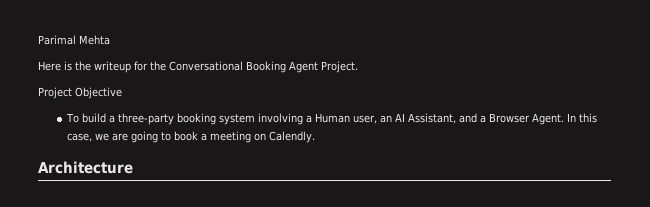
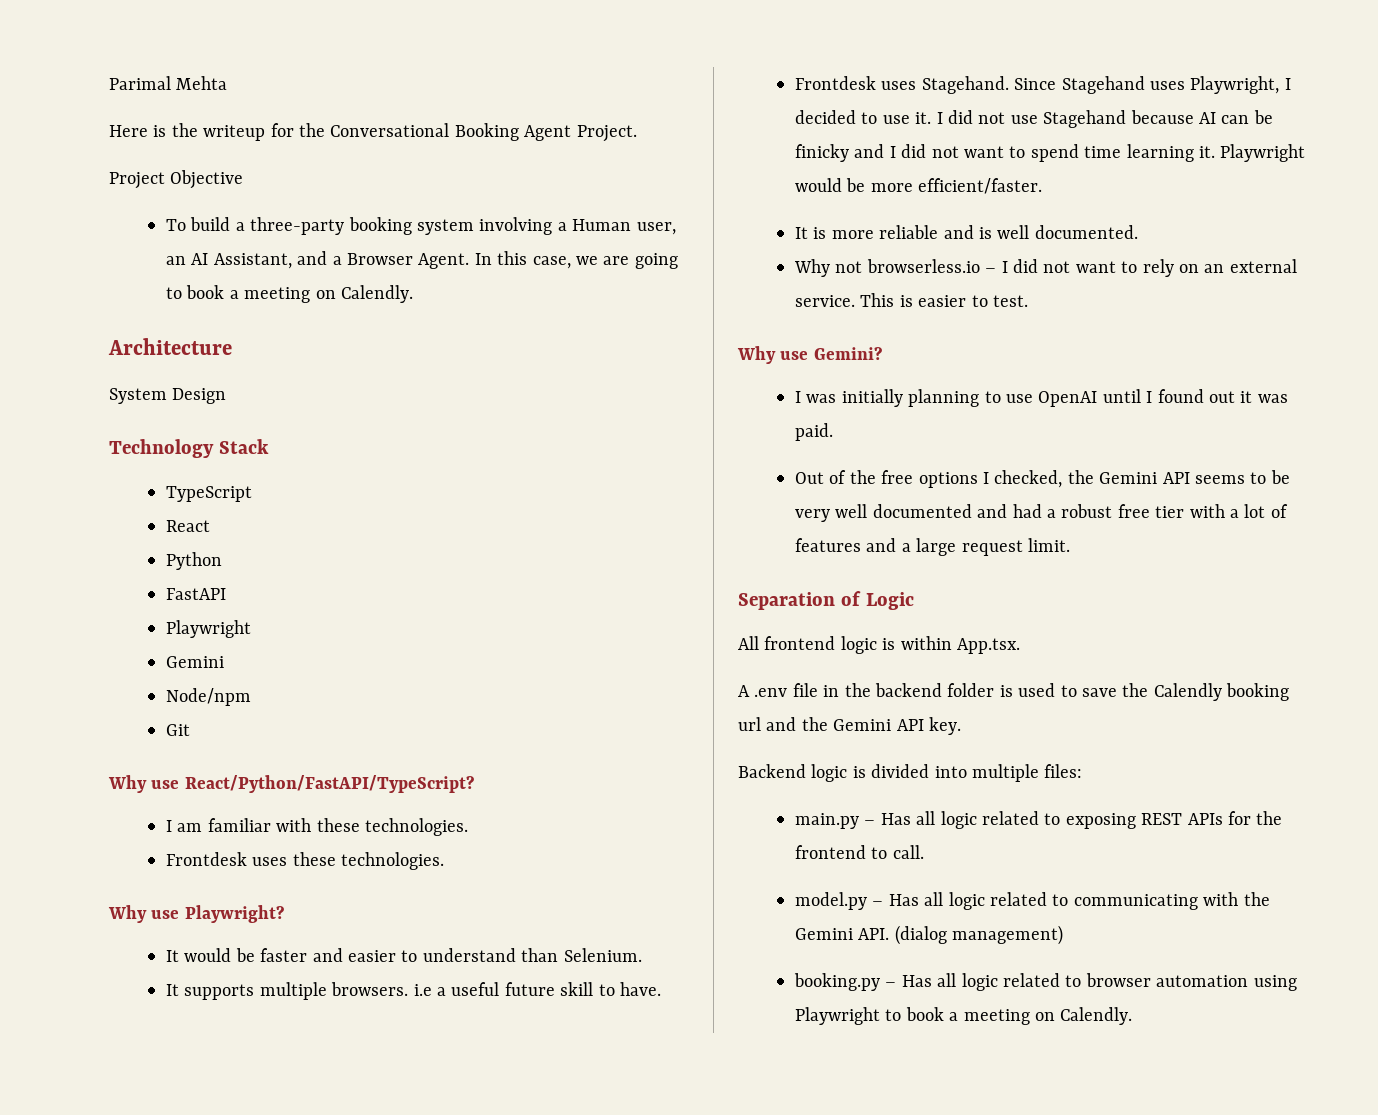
(133, 167) none -> [109,388,227,404] [109,439,269,458] [165,486,252,502] [165,520,210,532] [165,552,222,570] [165,588,226,600] [165,620,251,638] [165,656,224,668] [165,688,251,706] [165,724,190,736] [108,775,474,793] [165,818,468,836] [165,852,445,870] [108,905,284,923] [165,948,642,962] [165,982,661,1000] [794,76,1291,94] [794,110,1273,128] [794,144,1306,162] [794,178,1043,194] [794,225,1138,239] [793,259,1297,277] [794,293,1028,307] [737,346,882,364] [794,389,1288,407] [794,423,833,441] [794,470,1290,488] [794,504,1288,522] [794,538,1070,556] [738,591,914,610] [738,636,1020,654] [738,683,1290,701] [738,717,961,735] [738,764,1083,782] [794,811,1283,829] [794,845,924,859] [794,892,1270,910] [794,925,1064,945] [793,973,1297,991] [794,1007,1133,1025] // System Design // Technology Stack // TypeScript // React // Python // FastAPI // Playwright // Gemini // Node/npm // Git // Why use React/Python/FastAPI/TypeScript? // I am familiar with these technologies. // Frontdesk uses these technologies. // Why use Playwright? // It would be faster and easier to understand than Selenium. // It supports multiple browsers. i.e a useful future skill to have. // Frontdesk uses Stagehand. Since Stagehand uses Playwright, I decided to use it. I did not use Stagehand because AI can be finicky and I did not want to spend time learning it. Playwright would be more efficient/faster. // It is more reliable and is well documented. // Why not browserless.io – I did not want to rely on an external service. This is easier to test. // Why use Gemini? // I was initially planning to use OpenAI until I found out it was paid. // Out of the free options I checked, the Gemini API seems to be very well documented and had a robust free tier with a lot of features and a large request limit. // Separation of Logic // All frontend logic is within App.tsx. // A .env file in the backend folder is used to save the Calendly booking url and the Gemini API key. // Backend logic is divided into multiple files: // main.py – Has all logic related to exposing REST APIs for the frontend to call. // model.py – Has all logic related to communicating with the Gemini API. (dialog management) // booking.py – Has all logic related to browser automation using Playwright to book a meeting on Calendly.

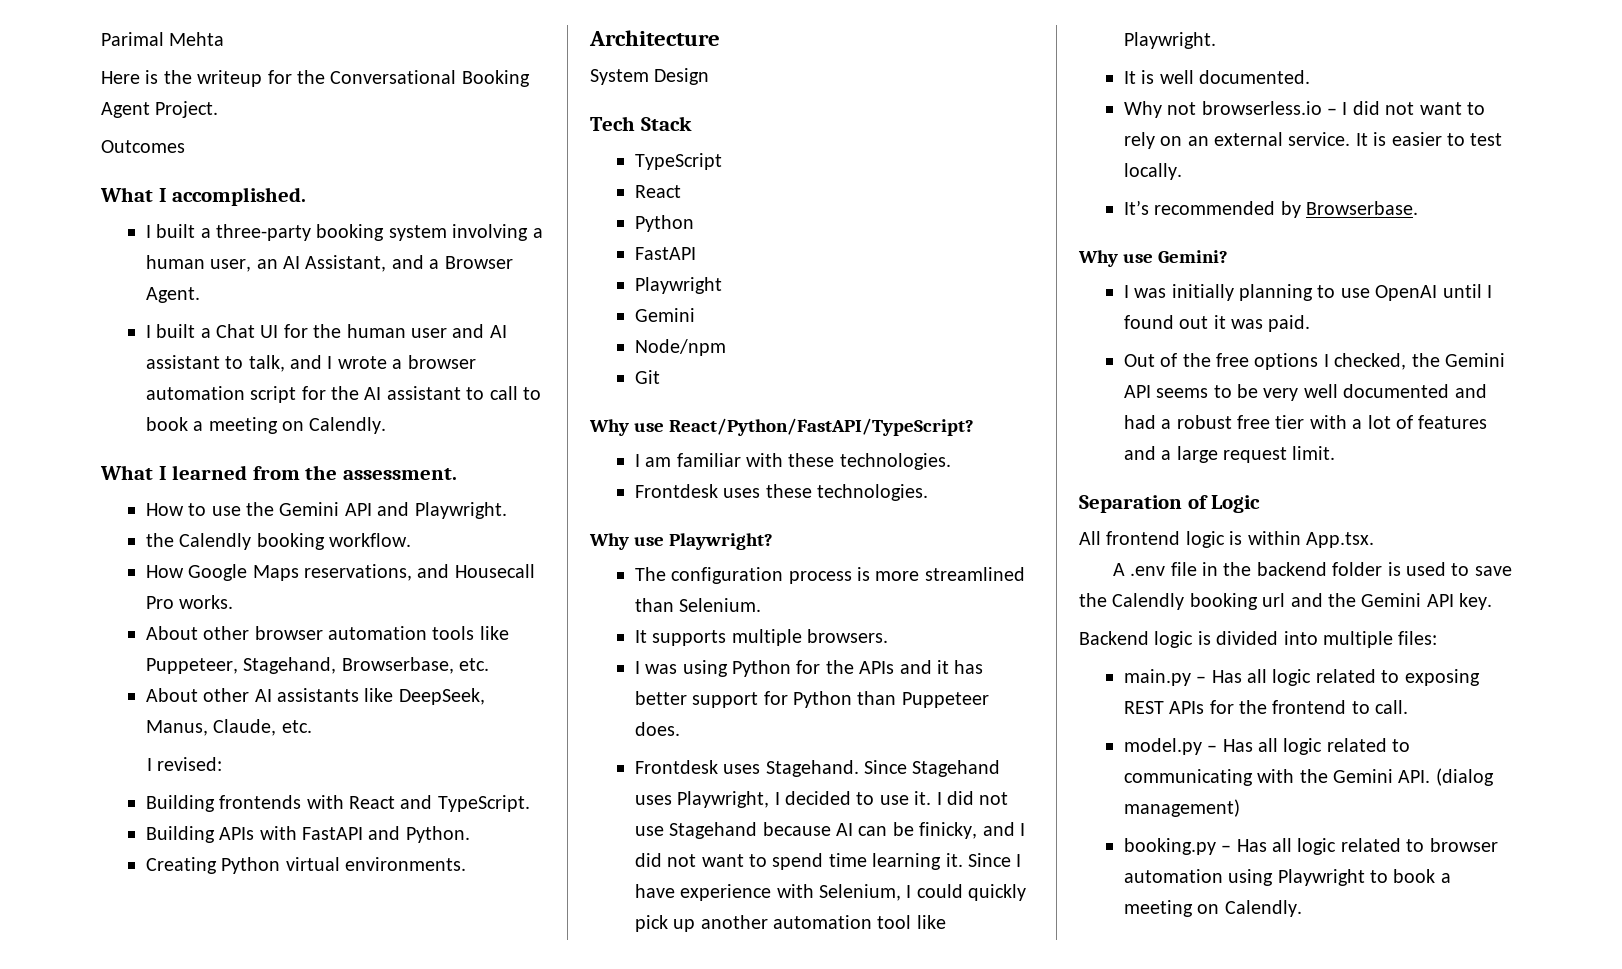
[109,170,244,189] [165,217,231,231] Project Objective // To build -> [101,140,185,153] [100,187,307,206] [145,224,196,238] Outcomes // What I accomplished. // I built
[572,219,632,231] Human -> [145,255,205,269] human
[474,251,678,269] [165,285,413,303] In this case, we are going to book a meeting on Calendly. -> [145,324,507,338] [145,355,476,372] [145,386,541,403] [145,417,387,434] [100,465,457,480] [145,502,507,519] [145,533,411,550] [145,564,535,581] [145,595,234,609] [145,626,509,640] [145,657,489,674] [145,688,485,705] [145,719,312,736] [146,757,222,771] [145,795,530,812] [145,826,470,843] [145,857,466,874] // I built a Chat UI for the human user and AI assistant to talk, and I wrote a browser automation script for the AI assistant to call to book a meeting on Calendly. // What I learned from the assessment. // How to use the Gemini API and Playwright. // the Calendly booking workflow. // How Google Maps reservations, and Housecall Pro works. // About other browser automation tools like Puppeteer, Stagehand, Browserbase, etc. // About other AI assistants like DeepSeek, Manus, Claude, etc. // I revised: // Building frontends with React and TypeScript. // Building APIs with FastAPI and Python. // Creating Python virtual environments.
[109,439,214,458] Technology -> [590,116,635,131] Tech
[165,948,516,962] It would be faster and easier to understand -> [634,567,1025,584] The configuration process is more streamlined
[413,982,661,996] i.e a useful future skill to have. -> [634,660,984,677] [634,691,989,708] [634,722,680,736] // I was using Python for the APIs and it has better support for Python than Puppeteer does.
[794,144,849,162] finicky -> [919,822,978,839] finicky,
[1220,144,1306,162] [794,178,1043,194] [794,225,974,239] Playwright would be more efficient/faster. // It is more reliable and -> [967,853,1022,867] [634,884,1027,901] [634,915,946,932] [1123,32,1216,49] [1123,71,1136,84] Since I have experience with Selenium, I could quickly pick up another automation tool like Playwright. // It
[860,293,895,307] This -> [1355,133,1368,146] It
[992,295,1028,307] test. -> [1470,133,1503,146] [1123,163,1182,180] [1123,200,1418,218] test locally. // It’s recommended by Browserbase.

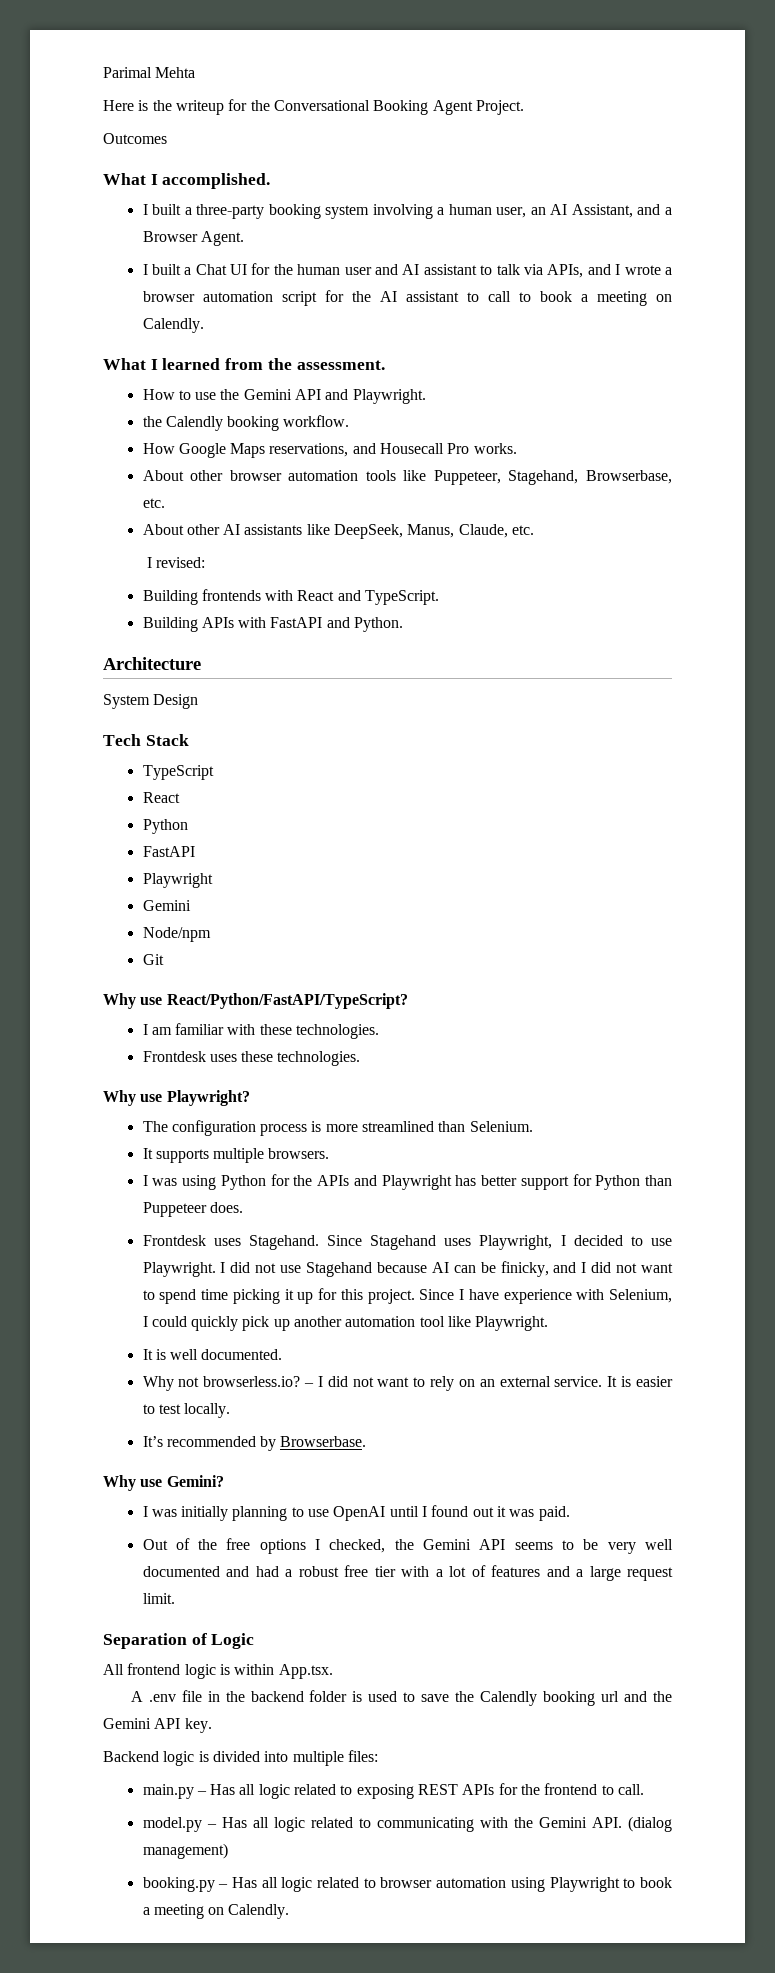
[248,355,285,372] talk, -> [496,264,584,278] talk via APIs,
[145,857,466,874] // Creating Python virtual environments. -> (404, 624) none
[936,660,949,674] it -> [381,1175,452,1190] Playwright
[914,791,932,805] it. -> [142,1262,216,1277] Playwright.
[872,853,963,870] learning it. -> [232,1288,415,1304] picking it up for this project.
[1201,101,1322,115] browserless.io -> [203,1376,301,1387] browserless.io?

